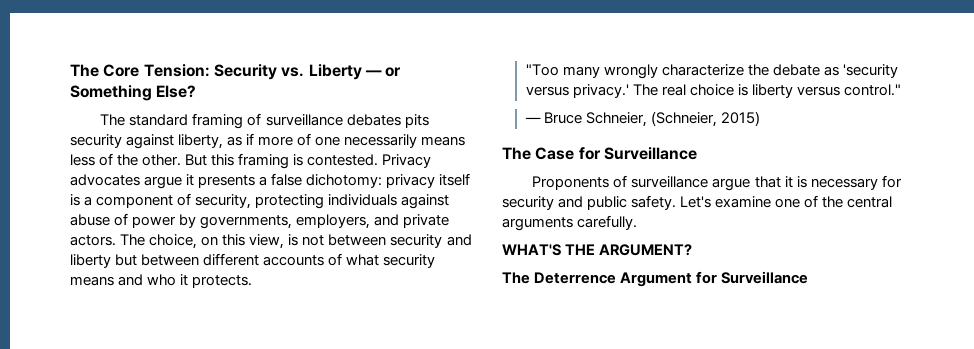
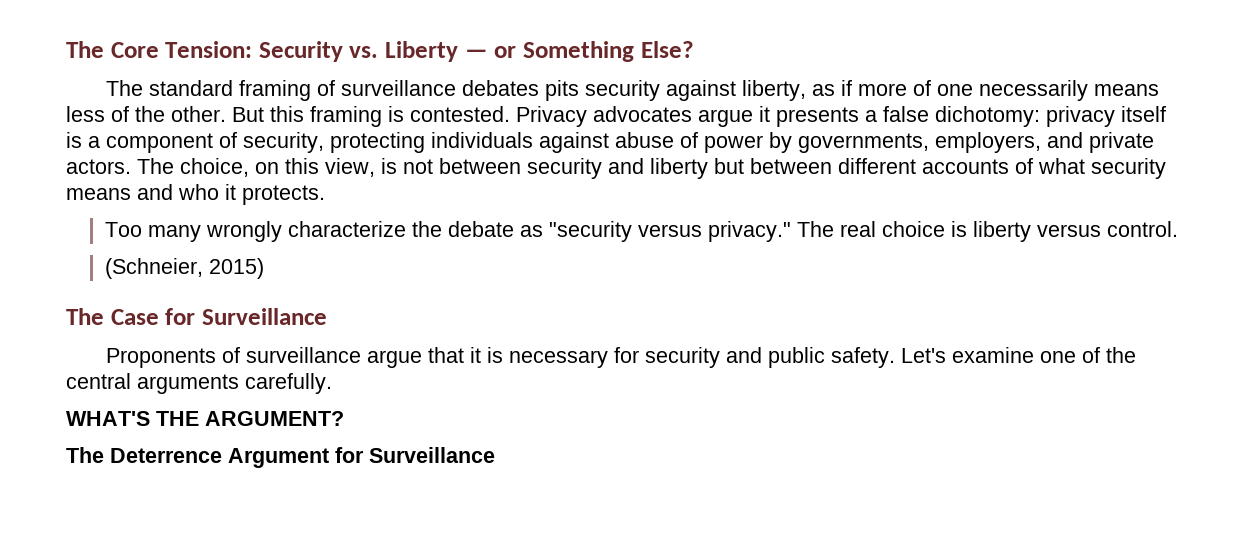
[525,64,559,76] "Too -> [104,222,142,237] Too
[843,64,899,78] [525,84,629,98] 'security versus privacy.' -> [548,221,791,242] "security versus privacy."
[844,84,902,96] [524,112,647,127] control." // — Bruce Schneier, -> [1106,221,1178,237] control. //

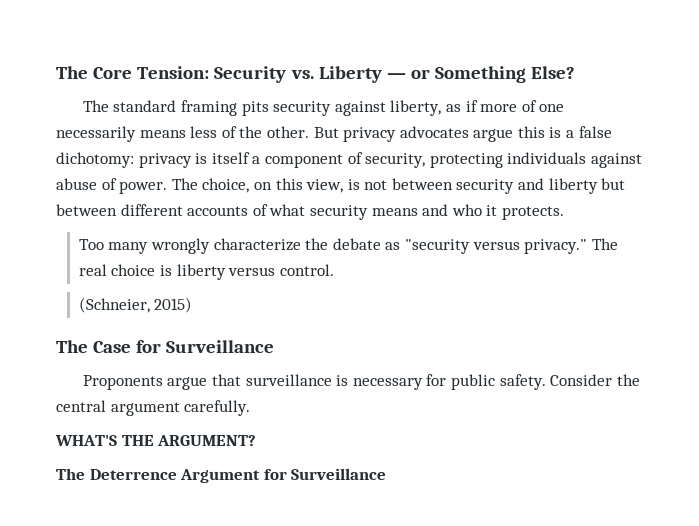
[317,80,540,96] of surveillance debates -> (237, 108) none
[270,106,859,127] this framing is contested. Privacy advocates argue it presents -> [343,126,562,142] privacy advocates argue this is
[1121,106,1166,122] [66,132,82,148] itself is -> [195,152,250,164] is itself
[704,132,1154,153] [66,159,131,174] power by governments, employers, and private actors. -> [119,181,168,194] power.
[222,347,362,363] of surveillance -> (163, 382) none
[470,347,482,363] it -> [245,374,332,386] surveillance
[645,347,1101,368] security and public safety. Let's examine one of -> [450,374,613,390] public safety. Consider
[137,374,239,394] arguments -> [110,402,180,416] argument

